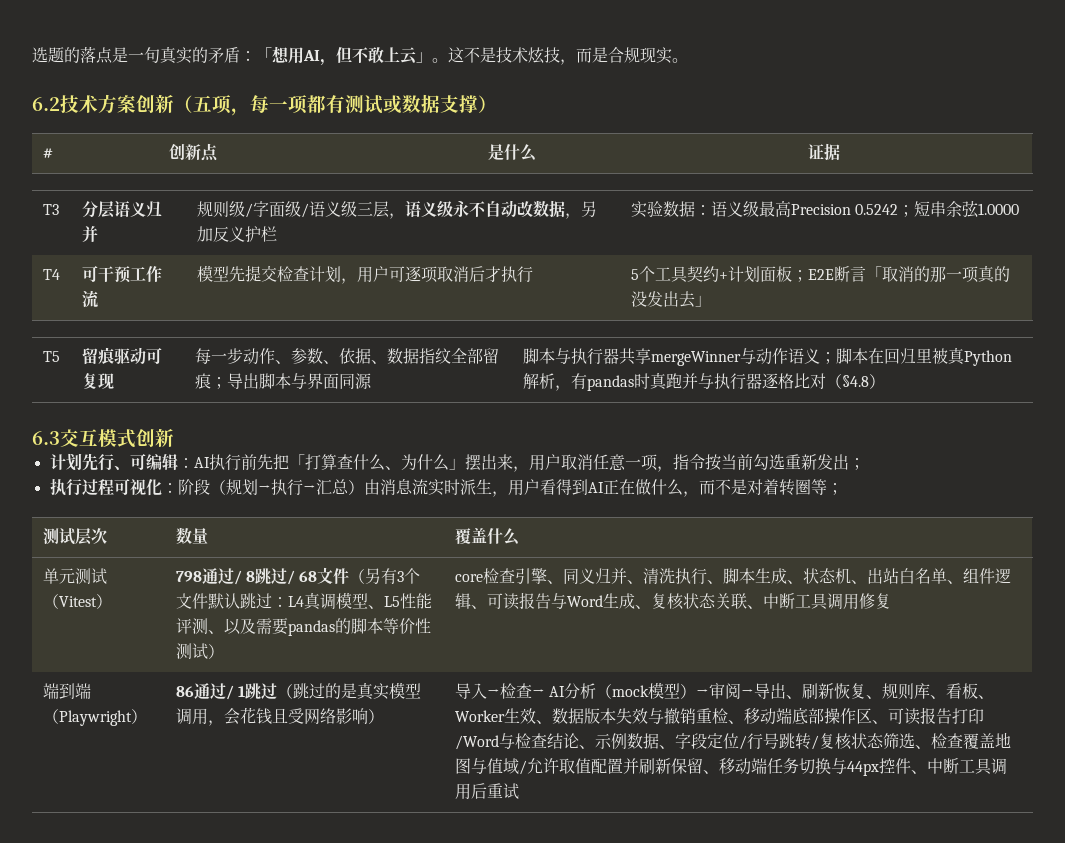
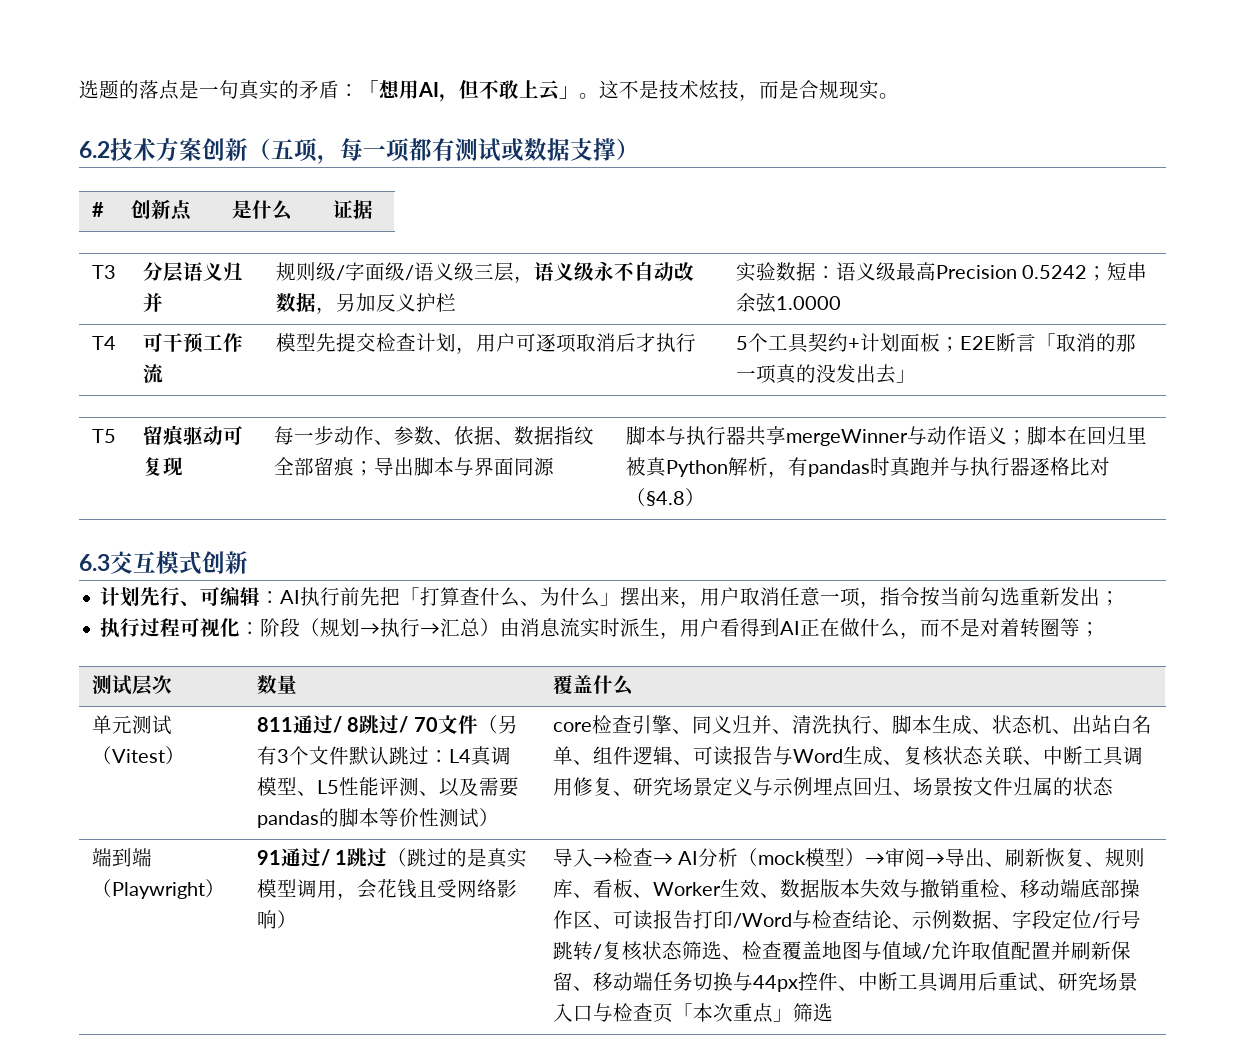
[175,571,202,582] 798 -> [257,717,294,732] 811
[299,571,318,582] 68 -> [413,717,438,732] 70
(891, 601) none -> [613,777,1114,797] 、研究场景定义与示例埋点回归、场景按文件归属的状态
[175,686,194,697] 86 -> [257,850,282,865] 91
(519, 791) none -> [1038,972,1139,991] [553,1003,834,1023] 、研究场景入口与检查页「本次重点」筛选

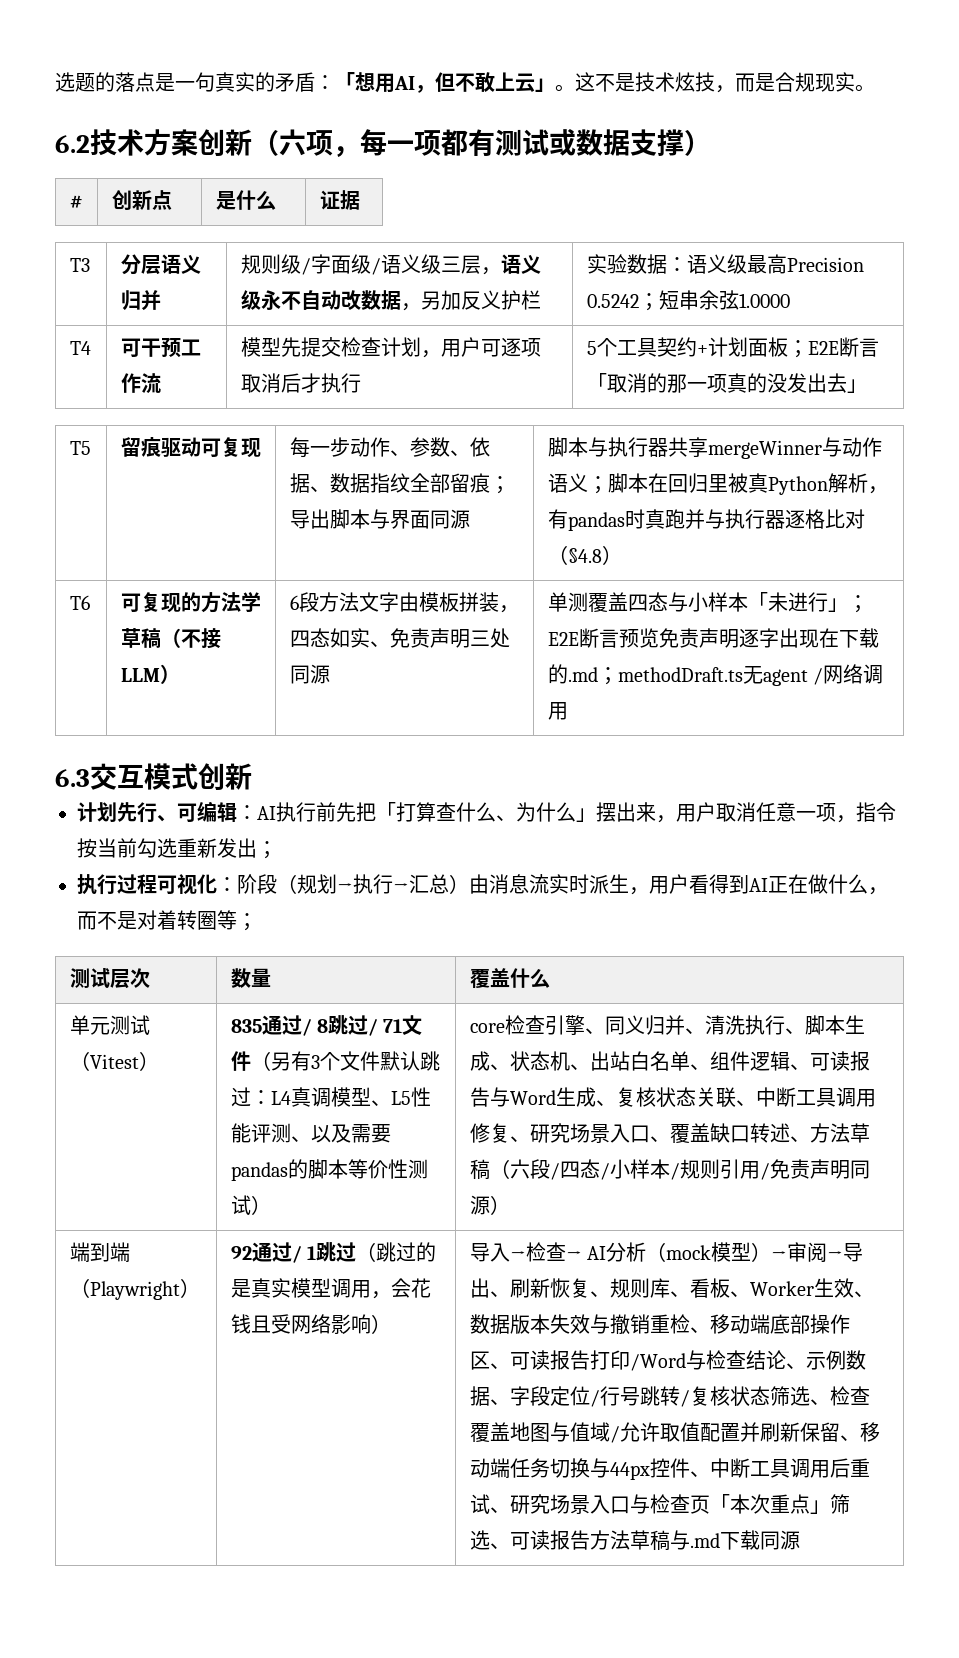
[271,139,294,159] 五 -> [279,129,306,156] 六
(706, 497) none -> [69,595,90,610] [120,592,261,613] [120,628,221,649] [120,664,180,684] [289,592,519,613] [289,628,510,648] [289,664,330,684] [547,592,868,613] [547,628,879,648] [547,664,883,686] [547,702,568,720] // T6 | 可复现的方法学草稿（不接LLM） | 6段方法文字由模板拼装，四态如实、免责声明三处同源 | 单测覆盖四态与小样本「未进行」；E2E断言预览免责声明逐字出现在下载的.md；methodDraft.ts无agent /网络调用
[257,717,294,732] 811 -> [230,1019,262,1033] 835
[413,717,438,732] 70 -> [383,1019,403,1033] 71
[713,777,1114,797] 定义与示例埋点回归、场景按文件归属的状态 -> [609,1123,870,1143] [469,1159,870,1180] [469,1195,510,1215] 入口、覆盖缺口转述、方法草稿（六段/四态/小样本/规则引用/免责声明同源）
[257,850,282,865] 91 -> [230,1246,252,1260] 92
(834, 1012) none -> [489,1530,800,1551] 、可读报告方法草稿与.md下载同源

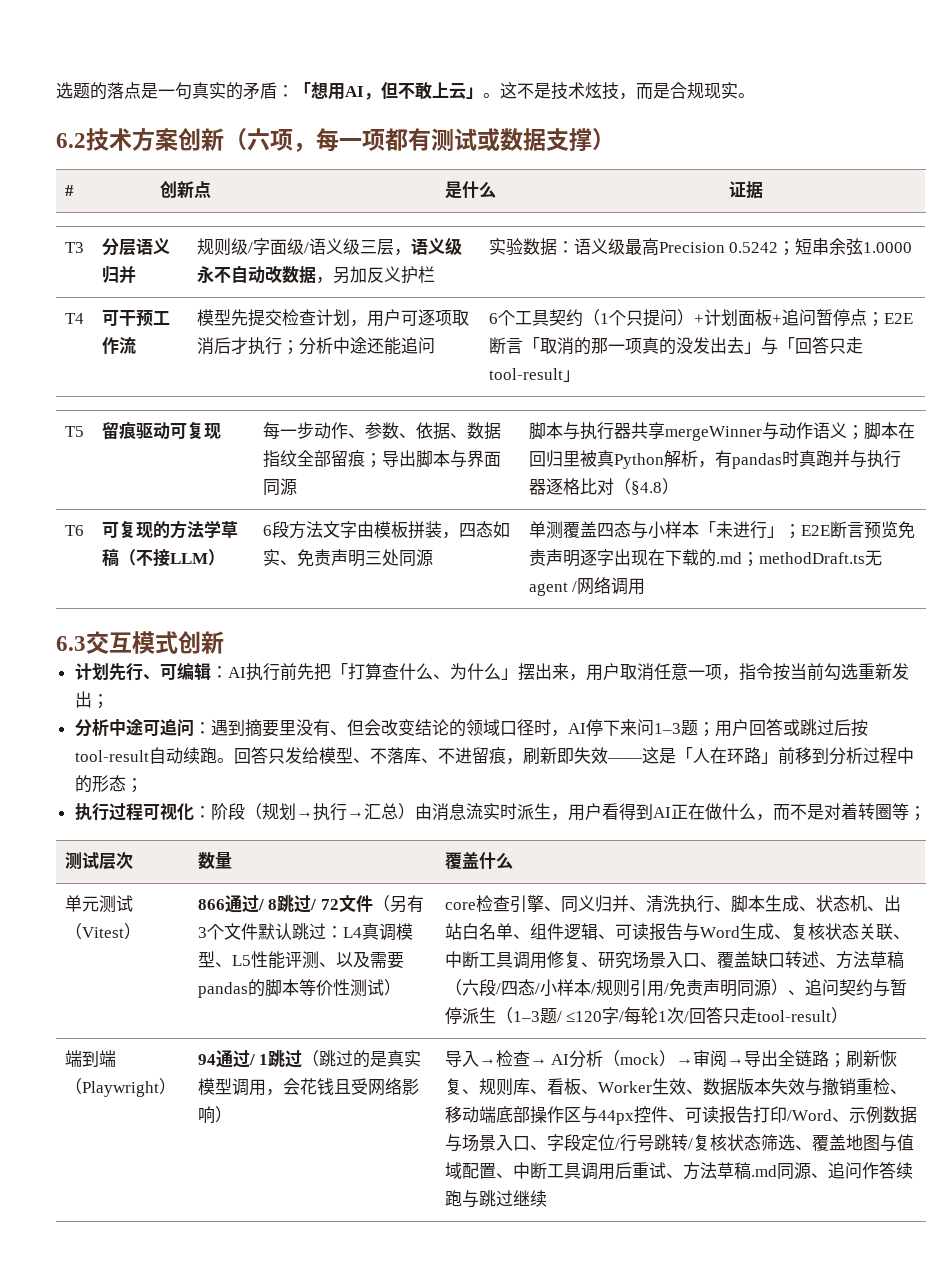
[586,337,788,357] | 5个工具契约+计划面板 -> [281,337,435,355] [488,309,867,327] ；分析中途还能追问 | 6个工具契约（1个只提问）+计划面板+追问暂停点
(867, 386) none -> [760,336,863,355] [488,368,580,382] 与「回答只走tool-result」
(277, 850) none -> [74,718,868,737] [74,746,914,765] [74,775,143,793] // 分析中途可追问：遇到摘要里没有、但会改变结论的领域口径时，AI停下来问1–3题；用户回答或跳过后按tool-result自动续跑。回答只发给模型、不落库、不进留痕，刷新即失效——这是「人在环路」前移到分析过程中的形态；
[230,1019,262,1033] 835 -> [197,899,225,910] 866
[383,1019,403,1033] 71 -> [320,899,339,910] 72
(510, 1205) none -> [787,979,907,997] [444,1006,849,1024] 、追问契约与暂停派生（1–3题/ ≤120字/每轮1次/回答只走tool-result）
[230,1246,252,1260] 92 -> [197,1054,216,1065] 94
[710,1242,751,1262] 模型 -> (660, 1059) none
[489,1291,510,1297] 、 -> [778,1050,847,1068] 全链路；
(490, 1360) none -> [580,1106,668,1125] 与44px控件
[685,1350,866,1370] [469,1386,490,1406] 与检查结论、示例数据 -> [831,1106,917,1124] [444,1134,530,1152] 、示例数据与场景入口
[829,1386,870,1406] 检查 -> (812, 1147) none
[609,1422,880,1443] [469,1458,690,1480] /允许取值配置并刷新保留、移动端任务切换与44px控件 -> [461,1163,496,1179] 配置
[509,1494,850,1514] [469,1530,800,1551] 研究场景入口与检查页「本次重点」筛选、可读报告方法草稿与.md下载同源 -> [682,1161,913,1180] [444,1190,547,1208] 方法草稿.md同源、追问作答续跑与跳过继续

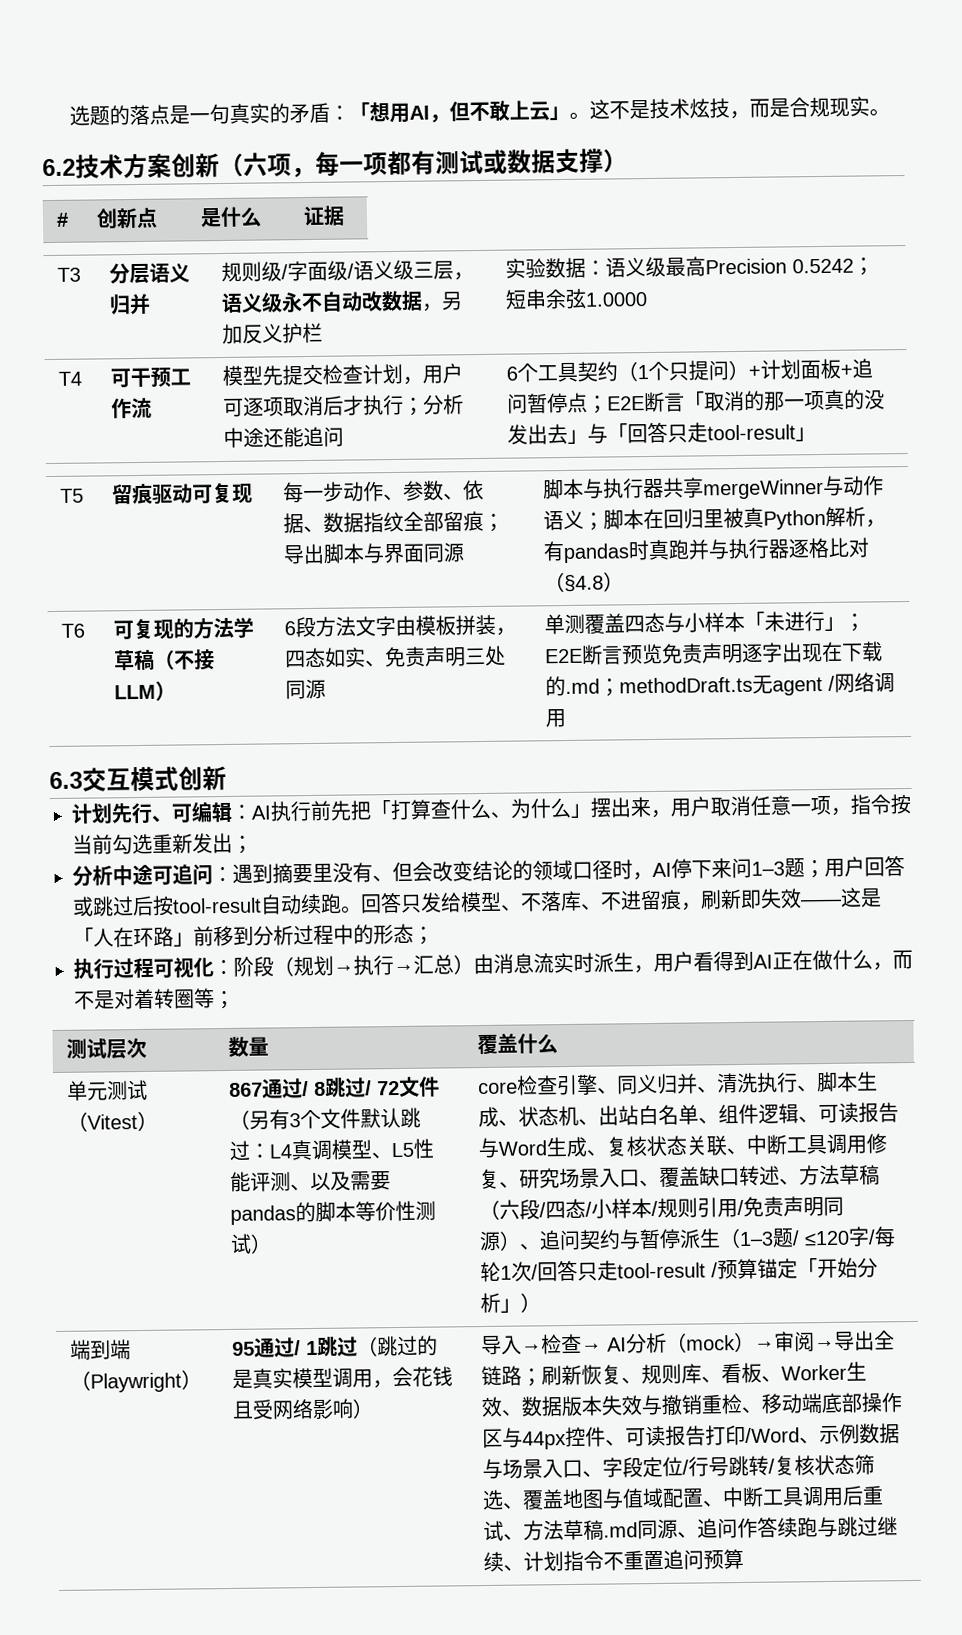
[197,899,225,910] 866 -> [229,1082,264,1097] 867
(832, 1016) none -> [711,1257,879,1280] [480,1292,522,1314] /预算锚定「开始分析」
[197,1054,216,1065] 94 -> [232,1341,256,1356] 95
(547, 1198) none -> [503,1548,745,1572] 、计划指令不重置追问预算

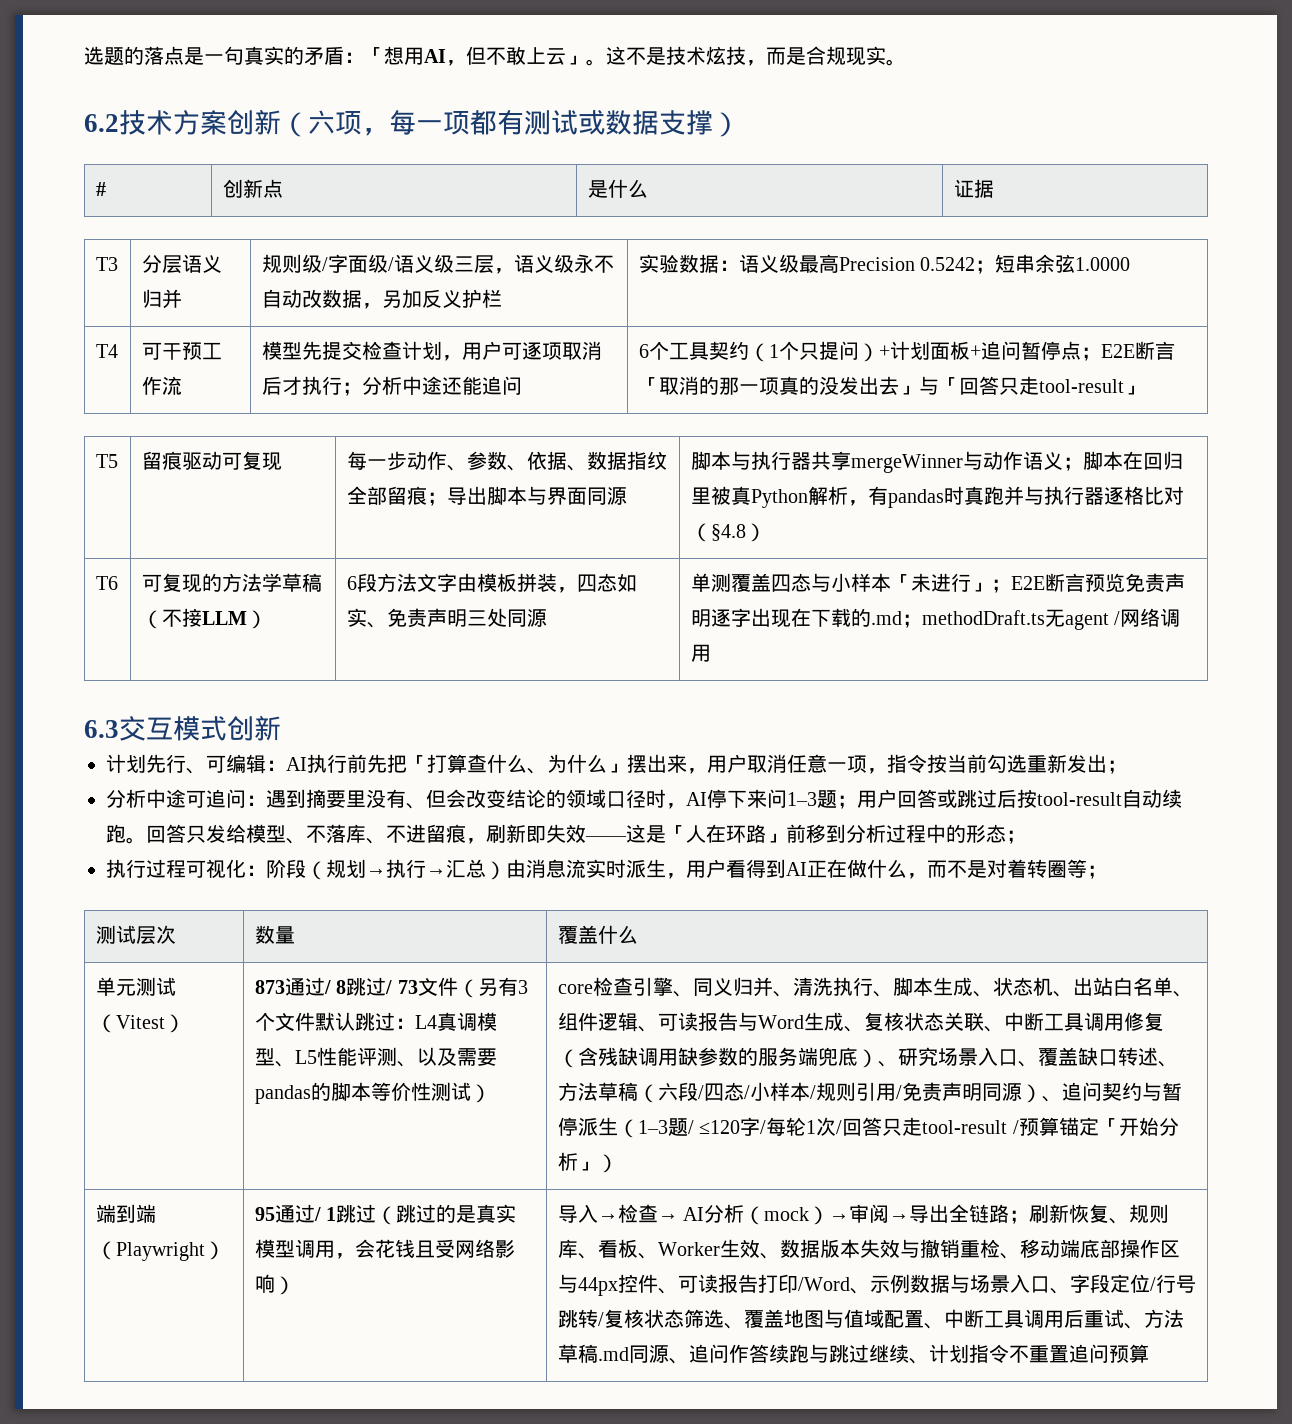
[229,1082,264,1097] 867 -> [254,980,285,994] 873
[377,1080,401,1096] 72 -> [397,980,418,994] 73
(501, 1179) none -> [557,1047,878,1068] （含残缺调用缺参数的服务端兜底）

